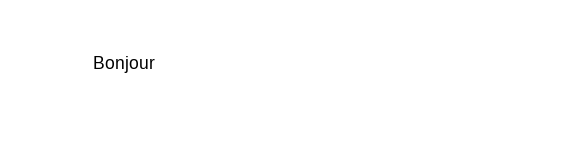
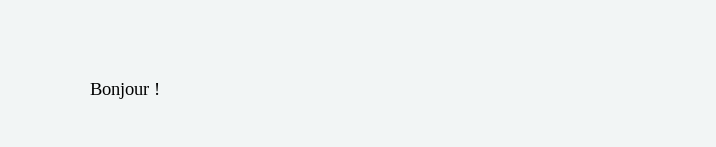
(155, 64) none -> [154,83,160,95] !

